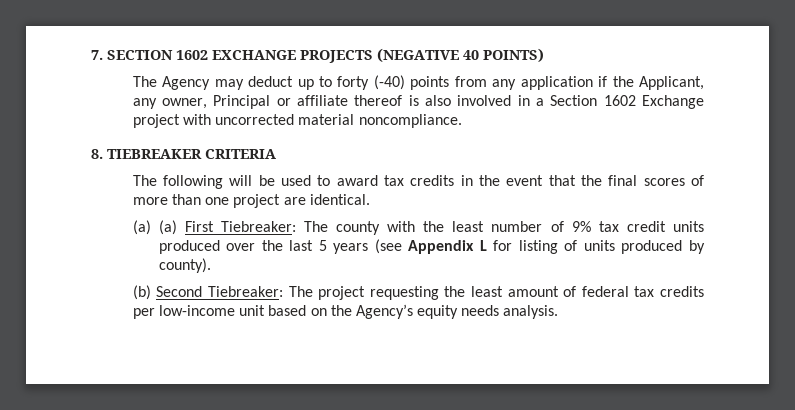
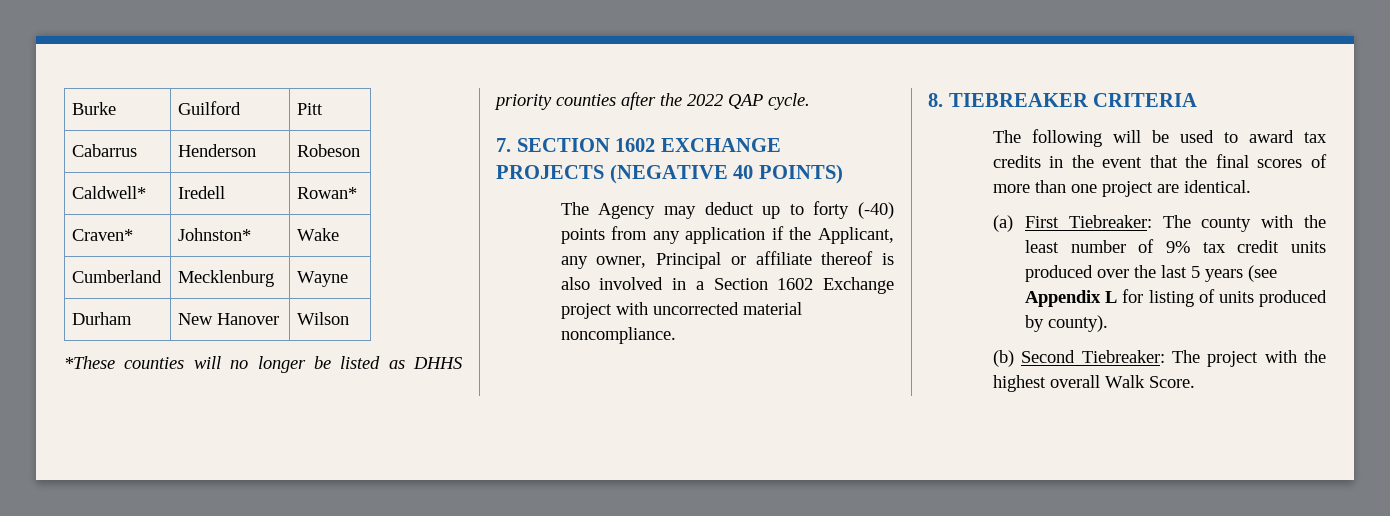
(91, 55) none -> [72,102,117,115] [178,101,242,115] [297,103,324,115] [72,144,138,157] [178,144,257,157] [297,144,361,157] [72,186,147,199] [178,186,226,199] [297,187,358,199] [72,229,134,241] [178,228,252,241] [297,228,340,241] [72,270,163,283] [178,270,275,287] [297,271,349,287] [72,312,133,325] [178,313,280,325] [297,312,350,325] [64,356,462,373] [494,92,810,110] Burke | Guilford | Pitt // Cabarrus | Henderson | Robeson // Caldwell* | Iredell | Rowan* // Craven* | Johnston* | Wake // Cumberland | Mecklenburg | Wayne // Durham | New Hanover | Wilson // *These counties will no longer be listed as DHHS priority counties after the 2022 QAP cycle. //
[158,220,177,235] (a) -> (1013, 223) none
[369,286,704,300] [132,304,559,319] requesting the least amount of federal tax credits per low-income unit based on the Agency’s equity needs analysis. -> [1264,350,1326,363] [992,375,1195,392] with the highest overall Walk Score.

